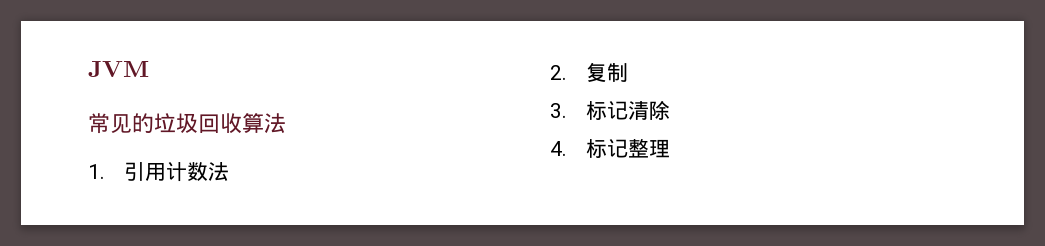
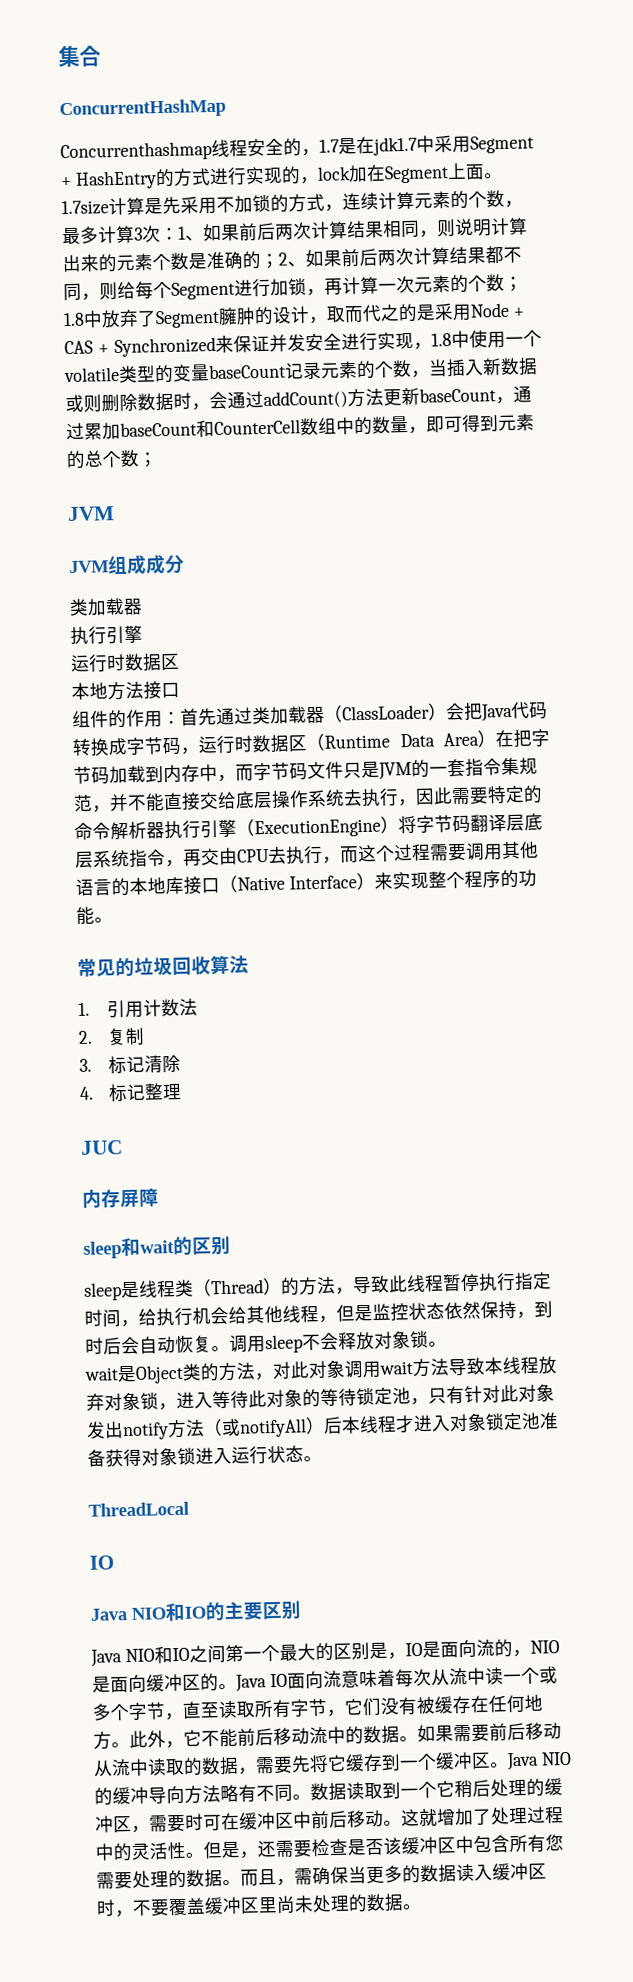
[88,61,149,77] JVM -> [58,45,101,68] [59,98,226,120] [60,134,534,163] [61,162,503,190] [61,189,523,216] [62,217,528,245] [62,245,522,273] [63,273,523,302] [63,302,525,329] [64,329,542,358] [64,357,538,384] [65,385,532,413] [66,413,535,441] [66,449,158,470] [67,506,115,522] [69,554,185,575] [69,597,143,617] [70,625,143,646] [70,653,180,673] [71,681,180,701] [72,701,548,729] [72,729,550,757] [73,757,538,785] [73,785,543,813] [74,813,543,841] [75,841,539,868] [75,869,537,897] [76,906,113,925] 集合 // ConcurrentHashMap // Concurrenthashmap线程安全的，1.7是在jdk1.7中采用Segment + HashEntry的方式进行实现的，lock加在Segment上面。1.7size计算是先采用不加锁的方式，连续计算元素的个数，最多计算3次：1、如果前后两次计算结果相同，则说明计算出来的元素个数是准确的；2、如果前后两次计算结果都不同，则给每个Segment进行加锁，再计算一次元素的个数；1.8中放弃了Segment臃肿的设计，取而代之的是采用Node + CAS + Synchronized来保证并发安全进行实现，1.8中使用一个volatile类型的变量baseCount记录元素的个数，当插入新数据或则删除数据时，会通过addCount()方法更新baseCount，通过累加baseCount和CounterCell数组中的数量，即可得到元素的总个数； // JVM // JVM组成成分 // 类加载器 // 执行引擎 // 运行时数据区 // 本地方法接口 // 组件的作用：首先通过类加载器（ClassLoader）会把Java代码转换成字节码，运行时数据区（Runtime Data Area）在把字节码加载到内存中，而字节码文件只是JVM的一套指令集规范，并不能直接交给底层操作系统去执行，因此需要特定的命令解析器执行引擎（ExecutionEngine）将字节码翻译层底层系统指令，再交由CPU去执行，而这个过程需要调用其他语言的本地库接口（Native Interface）来实现整个程序的功能。
(671, 148) none -> [81,1140,123,1155] [82,1188,159,1209] [83,1235,231,1259] [84,1272,552,1301] [84,1300,553,1328] [85,1330,447,1355] [84,1356,558,1384] [86,1384,555,1411] [86,1412,559,1441] [87,1445,322,1468] [88,1501,189,1517] [89,1555,114,1570] [90,1600,302,1622] [90,1639,560,1667] [92,1666,558,1693] [92,1694,544,1721] [93,1722,562,1750] [93,1751,572,1777] [94,1778,563,1806] [95,1806,564,1834] [95,1834,564,1862] [96,1862,547,1890] [96,1893,422,1918] // JUC // 内存屏障 // sleep和wait的区别 // sleep是线程类（Thread）的方法，导致此线程暂停执行指定时间，给执行机会给其他线程，但是监控状态依然保持，到时后会自动恢复。调用sleep不会释放对象锁。 // wait是Object类的方法，对此对象调用wait方法导致本线程放弃对象锁，进入等待此对象的等待锁定池，只有针对此对象发出notify方法（或notifyAll）后本线程才进入对象锁定池准备获得对象锁进入运行状态。 // ThreadLocal // IO // Java NIO和IO的主要区别 // Java NIO和IO之间第一个最大的区别是，IO是面向流的，NIO是面向缓冲区的。Java IO面向流意味着每次从流中读一个或多个字节，直至读取所有字节，它们没有被缓存在任何地方。此外，它不能前后移动流中的数据。如果需要前后移动从流中读取的数据，需要先将它缓存到一个缓冲区。Java NIO的缓冲导向方法略有不同。数据读取到一个它稍后处理的缓冲区，需要时可在缓冲区中前后移动。这就增加了处理过程中的灵活性。但是，还需要检查是否该缓冲区中包含所有您需要处理的数据。而且，需确保当更多的数据读入缓冲区时，不要覆盖缓冲区里尚未处理的数据。

